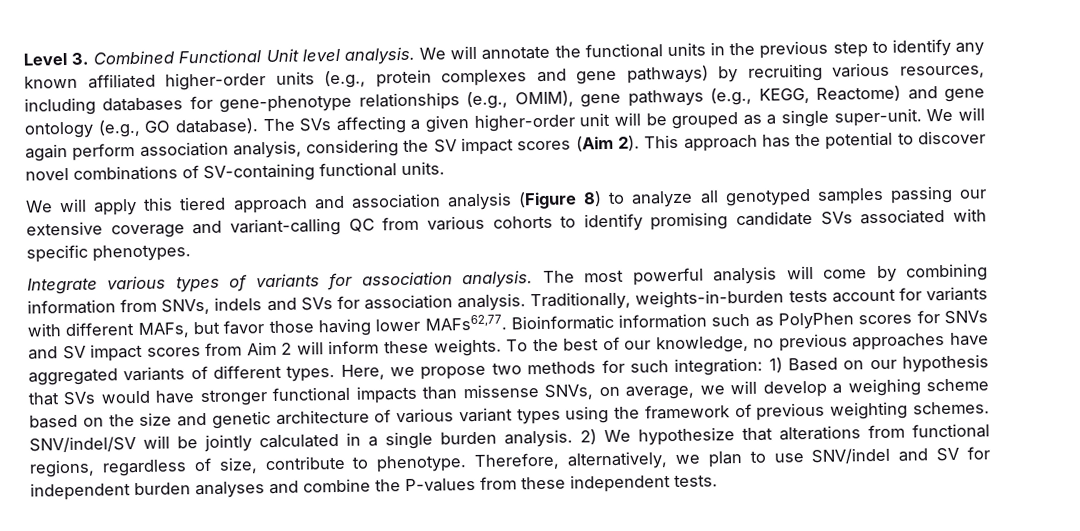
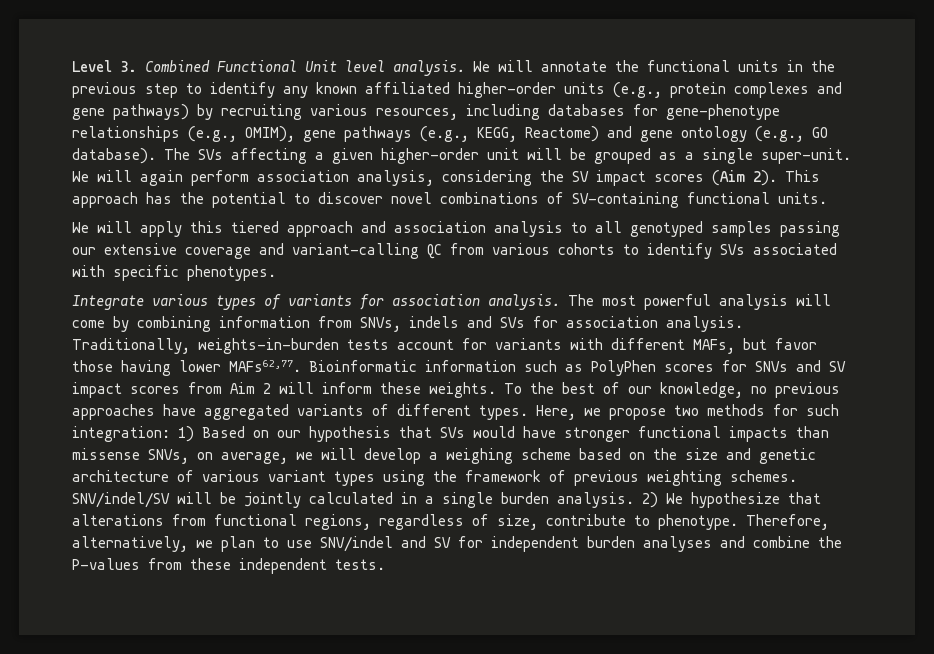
[518,190,694,210] (Figure 8) to analyze -> [571,222,587,233] to
[650,210,814,231] promising candidate -> (712, 251) none

